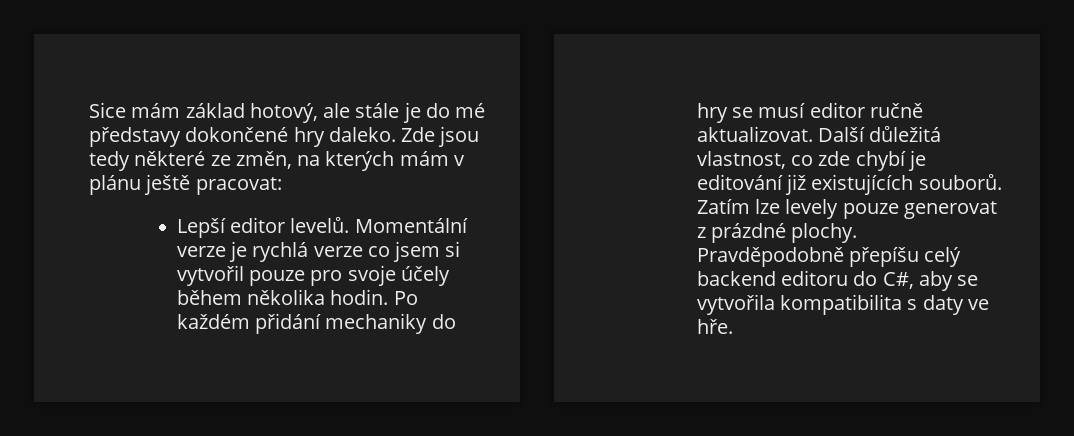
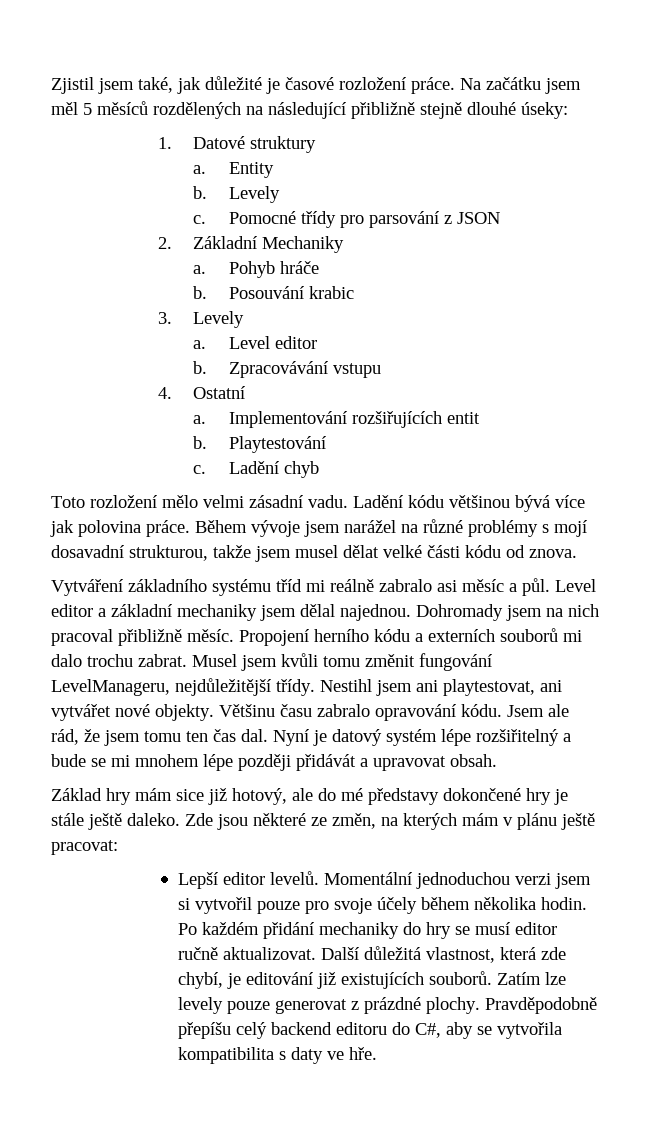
[89,102,421,123] Sice mám základ hotový, ale stále je -> [51,76,581,94] [51,101,568,119] [157,136,317,153] [193,162,274,178] [193,186,280,203] [193,211,500,228] [157,236,345,253] [193,261,319,278] [193,286,354,299] [157,311,245,328] [193,336,317,349] [193,361,381,378] [157,386,246,399] [193,411,480,428] [193,436,326,453] [193,461,319,478] [51,495,585,512] [50,519,587,537] [51,545,577,562] [51,578,596,596] [51,604,599,621] [51,628,582,646] [51,653,492,671] [51,678,562,696] [51,704,569,721] [51,729,571,746] [51,754,497,771] [51,788,313,805] Zjistil jsem také, jak důležité je časové rozložení práce. Na začátku jsem měl 5 měsíců rozdělených na následující přibližně stejně dlouhé úseky: // 1. Datové struktury // a. Entity // b. Levely // c. Pomocné třídy pro parsování z JSON // 2. Základní Mechaniky // a. Pohyb hráče // b. Posouvání krabic // 3. Levely // a. Level editor // b. Zpracovávání vstupu // 4. Ostatní // a. Implementování rozšiřujících entit // b. Playtestování // c. Ladění chyb // Toto rozložení mělo velmi zásadní vadu. Ladění kódu většinou bývá více jak polovina práce. Během vývoje jsem narážel na různé problémy s mojí dosavadní strukturou, takže jsem musel dělat velké části kódu od znova. // Vytváření základního systému tříd mi reálně zabralo asi měsíc a půl. Level editor a základní mechaniky jsem dělal najednou. Dohromady jsem na nich pracoval přibližně měsíc. Propojení herního kódu a externích souborů mi dalo trochu zabrat. Musel jsem kvůli tomu změnit fungování LevelManageru, nejdůležitější třídy. Nestihl jsem ani playtestovat, ani vytvářet nové objekty. Většinu času zabralo opravování kódu. Jsem ale rád, že jsem tomu ten čas dal. Nyní je datový systém lépe rozšiřitelný a bude se mi mnohem lépe později přidávát a upravovat obsah. // Základ hry mám sice již hotový, ale
(325, 137) none -> [554,789,568,805] [51,813,122,830] je stále ještě
[89,151,130,171] tedy -> (248, 822) none
[176,241,390,262] verze je rychlá verze co -> [415,872,551,889] jednoduchou verzi
[791,151,906,171] co zde chybí -> [499,947,566,960] [177,972,223,989] která zde chybí,

